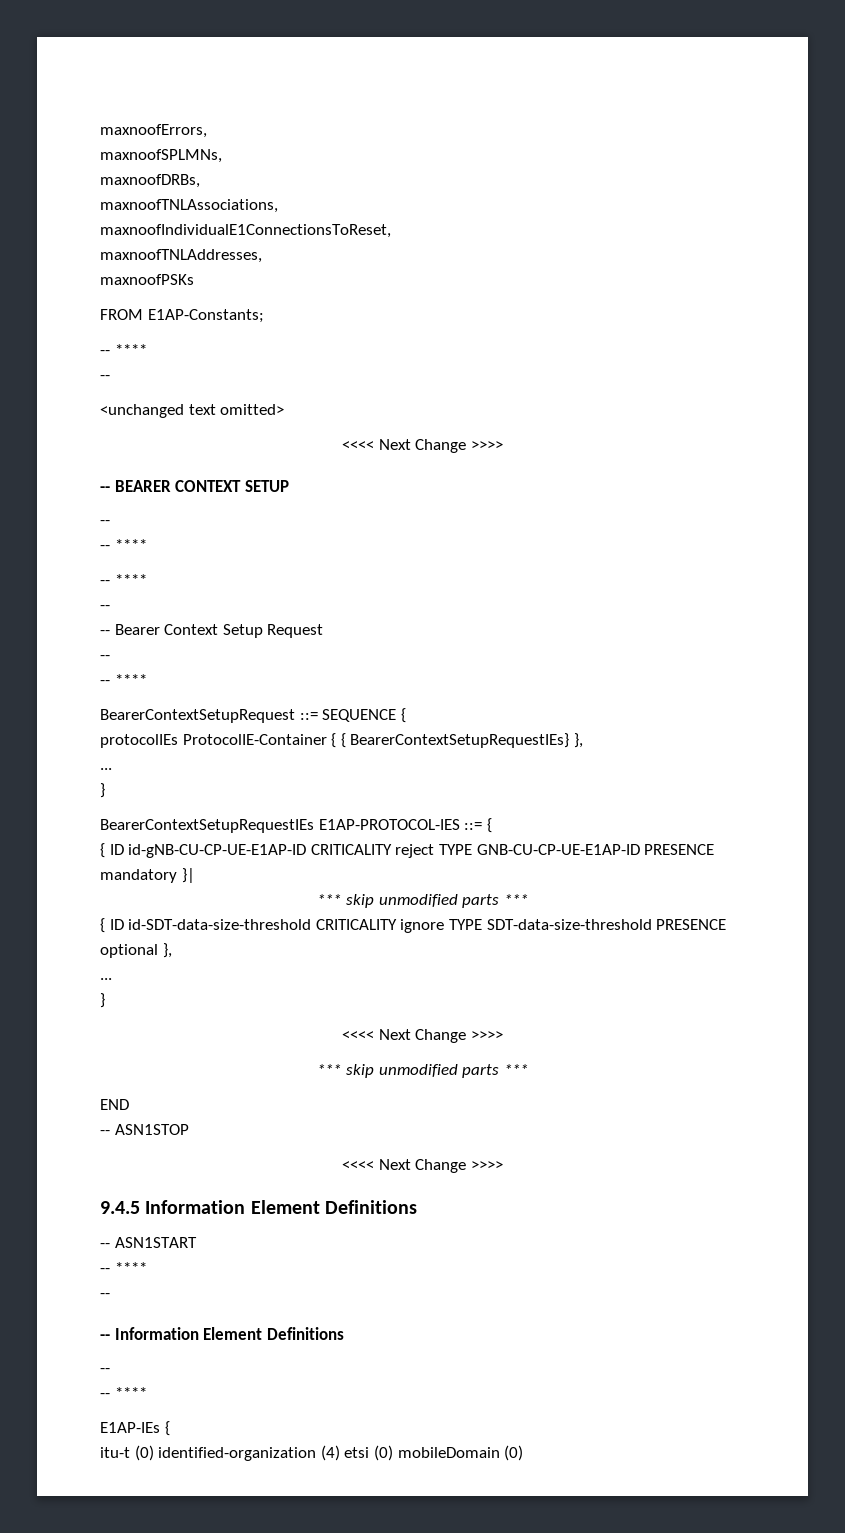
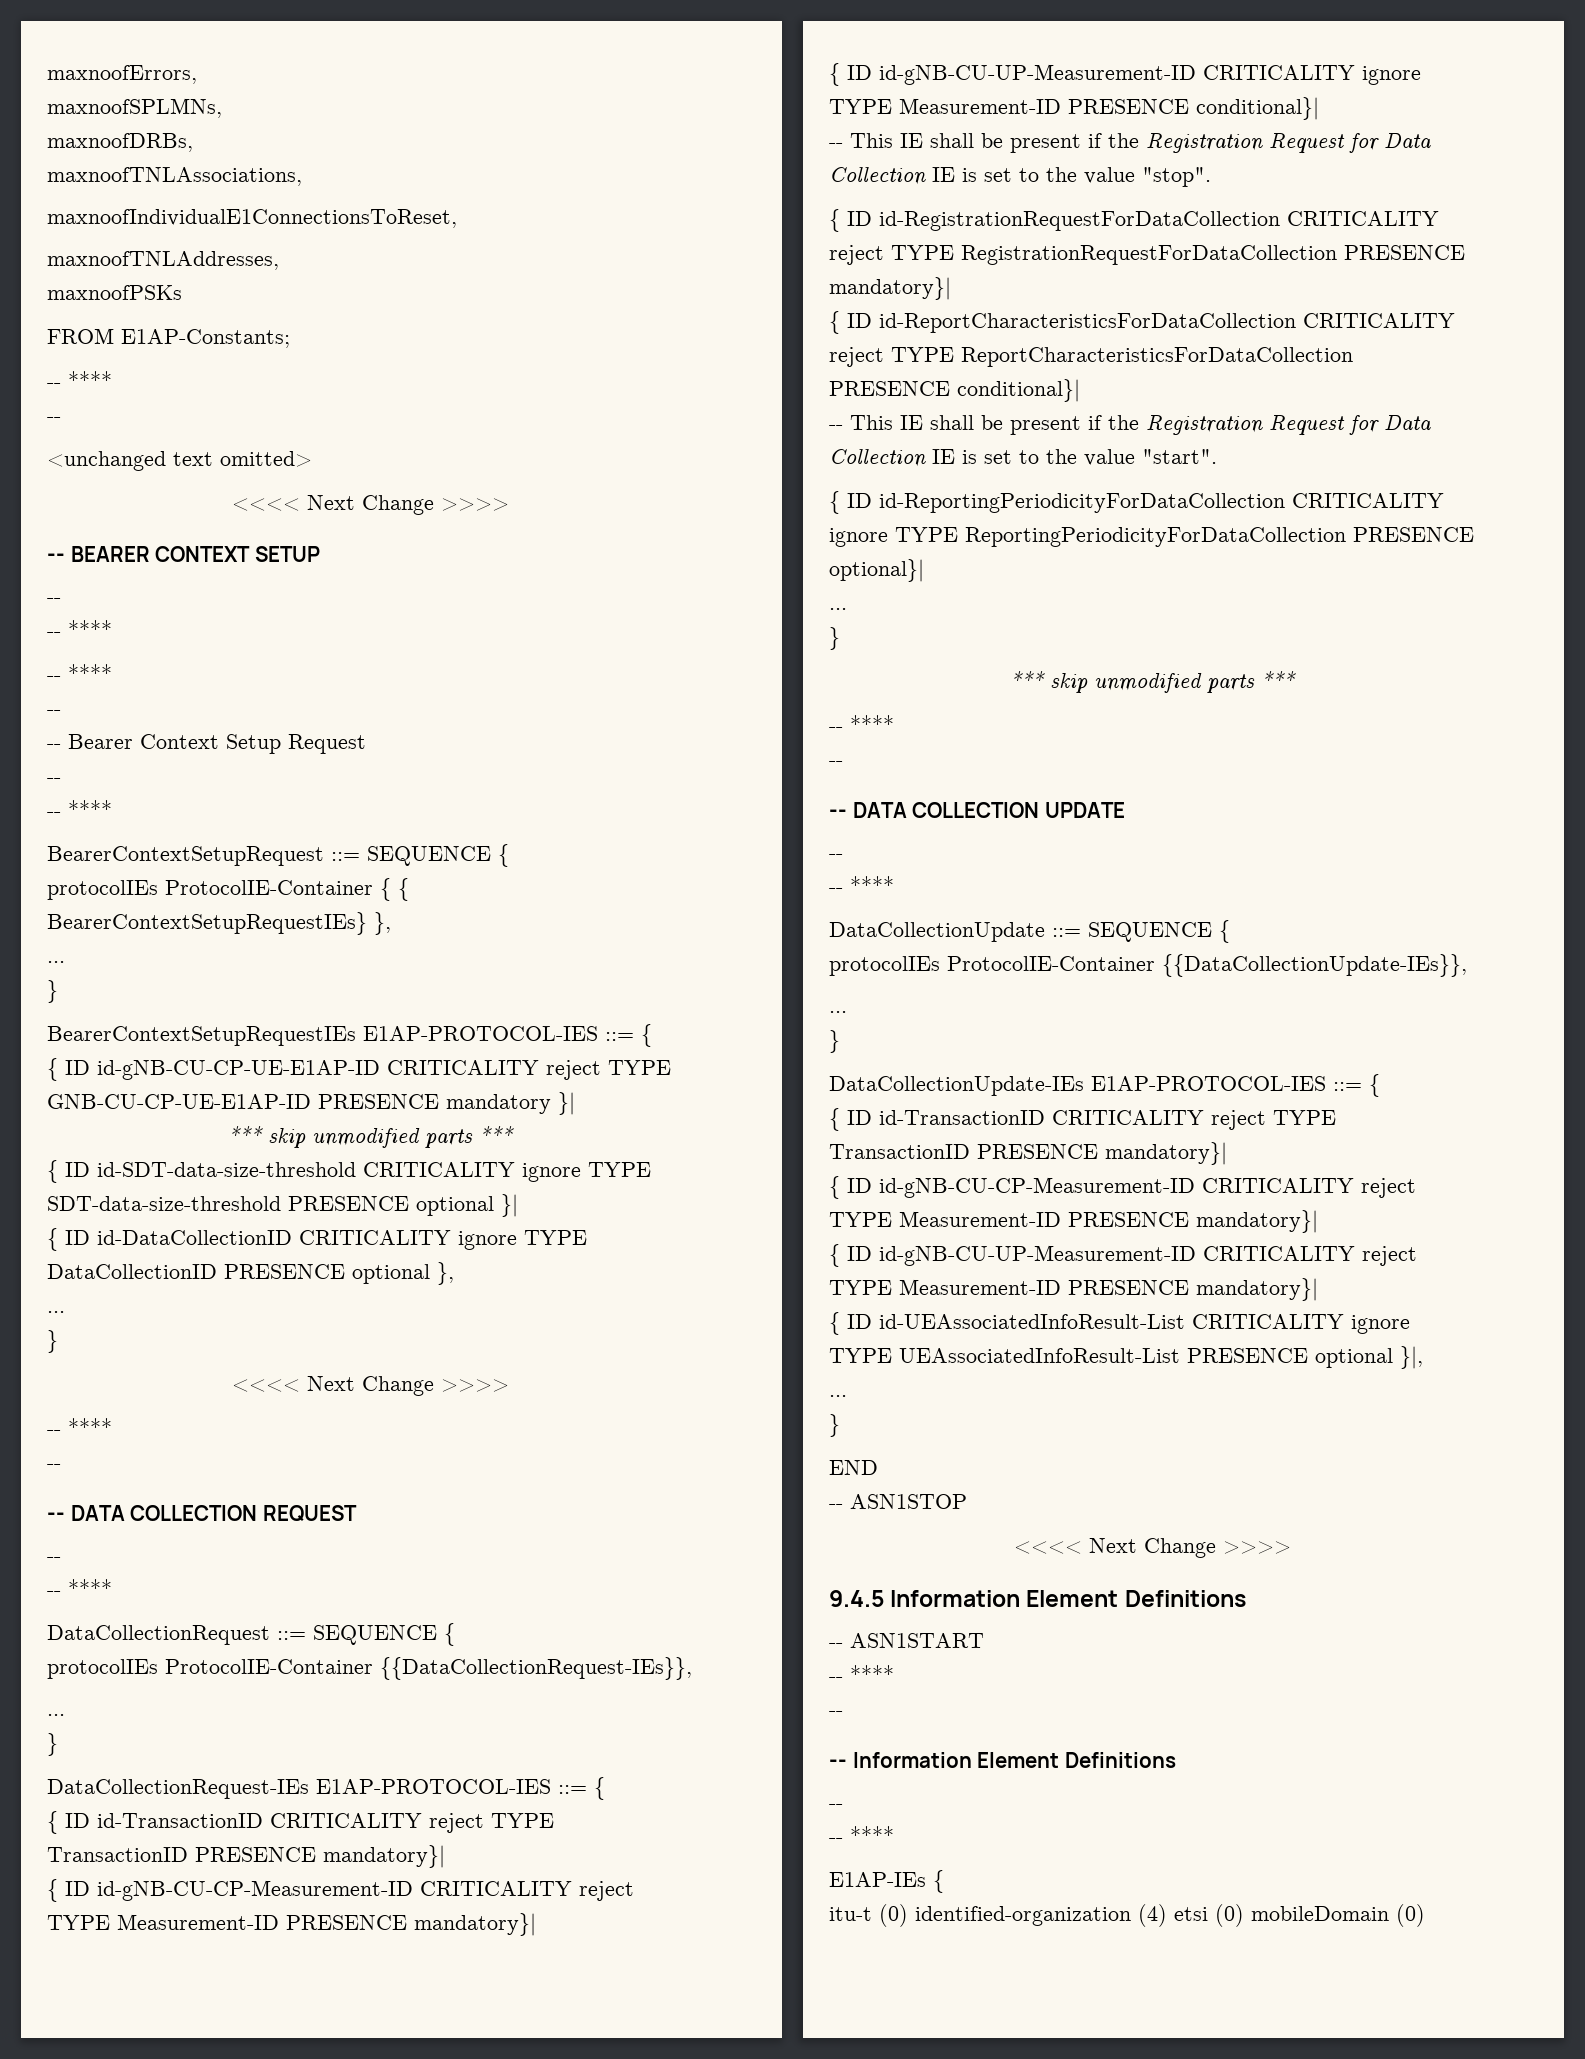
(158, 951) none -> [501,1194,518,1217] [47,1228,587,1251] [47,1264,430,1284] }| // { ID id-DataCollectionID CRITICALITY ignore TYPE DataCollectionID PRESENCE optional
[317,1064,528,1078] // *** skip unmodified parts *** -> [47,1418,112,1435] [47,1464,61,1469] [47,1505,357,1522] [47,1557,61,1562] [47,1579,112,1596] [47,1623,455,1646] [47,1657,692,1680] [47,1714,65,1716] [47,1733,58,1756] [47,1777,605,1800] [47,1811,554,1834] [47,1845,445,1868] [47,1879,634,1902] [47,1913,536,1936] [829,63,1421,86] [829,97,1319,120] [829,133,1431,154] [829,167,1211,187] [829,209,1439,232] [829,245,1465,265] [829,277,951,300] [829,311,1455,334] [829,347,1353,367] [829,379,1080,402] [829,415,1431,436] [829,449,1217,467] [829,491,1444,514] [829,527,1474,547] [829,559,924,582] [829,608,847,610] [829,627,840,650] [1010,671,1296,693] [829,715,894,732] [829,761,843,766] [829,802,1125,818] [829,854,843,859] [829,876,894,893] [829,920,1230,943] [829,954,1467,977] [829,1011,847,1013] [829,1030,840,1053] [829,1074,1380,1097] [829,1108,1336,1131] [829,1142,1227,1165] [829,1176,1416,1199] [829,1210,1318,1233] [829,1244,1417,1267] [829,1278,1318,1301] [829,1312,1410,1335] [829,1346,1423,1369] [829,1395,847,1397] [829,1414,840,1437] // -- **** // -- // -- DATA COLLECTION REQUEST // -- // -- **** // DataCollectionRequest ::= SEQUENCE { // protocolIEs ProtocolIE-Container {{DataCollectionRequest-IEs}}, // ... // } // DataCollectionRequest-IEs E1AP-PROTOCOL-IES ::= { // { ID id-TransactionID CRITICALITY reject TYPE TransactionID PRESENCE mandatory}| // { ID id-gNB-CU-CP-Measurement-ID CRITICALITY reject TYPE Measurement-ID PRESENCE mandatory}| // { ID id-gNB-CU-UP-Measurement-ID CRITICALITY ignore TYPE Measurement-ID PRESENCE conditional}| // -- This IE shall be present if the Registration Request for Data Collection IE is set to the value "stop". // { ID id-RegistrationRequestForDataCollection CRITICALITY reject TYPE RegistrationRequestForDataCollection PRESENCE mandatory}| // { ID id-ReportCharacteristicsForDataCollection CRITICALITY reject TYPE ReportCharacteristicsForDataCollection PRESENCE conditional}| // -- This IE shall be present if the Registration Request for Data Collection IE is set to the value "start". // { ID id-ReportingPeriodicityForDataCollection CRITICALITY ignore TYPE ReportingPeriodicityForDataCollection PRESENCE optional}| // ... // } // *** skip unmodified parts *** // -- **** // -- // -- DATA COLLECTION UPDATE // -- // -- **** // DataCollectionUpdate ::= SEQUENCE { // protocolIEs ProtocolIE-Container {{DataCollectionUpdate-IEs}}, // ... // } // DataCollectionUpdate-IEs E1AP-PROTOCOL-IES ::= { // { ID id-TransactionID CRITICALITY reject TYPE TransactionID PRESENCE mandatory}| // { ID id-gNB-CU-CP-Measurement-ID CRITICALITY reject TYPE Measurement-ID PRESENCE mandatory}| // { ID id-gNB-CU-UP-Measurement-ID CRITICALITY reject TYPE Measurement-ID PRESENCE mandatory}| // { ID id-UEAssociatedInfoResult-List CRITICALITY ignore TYPE UEAssociatedInfoResult-List PRESENCE optional }|, // ... // }

